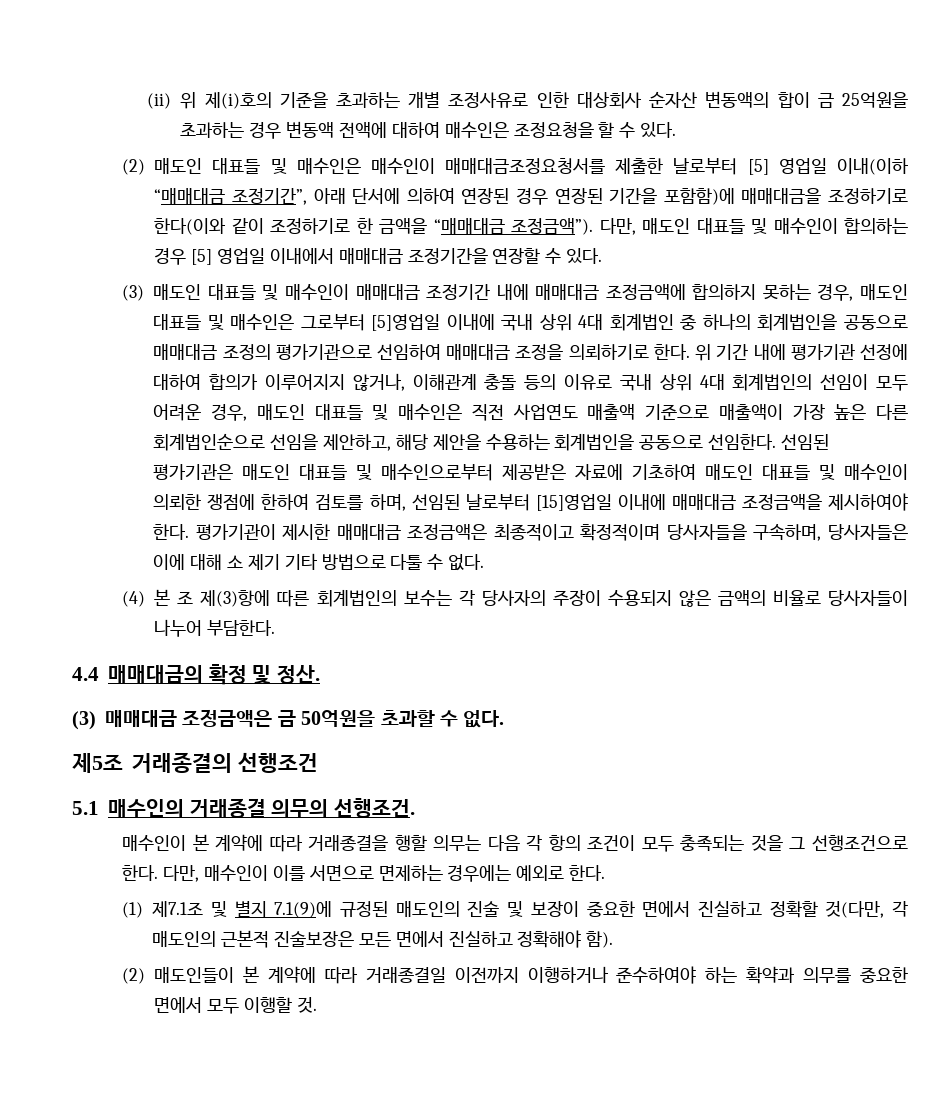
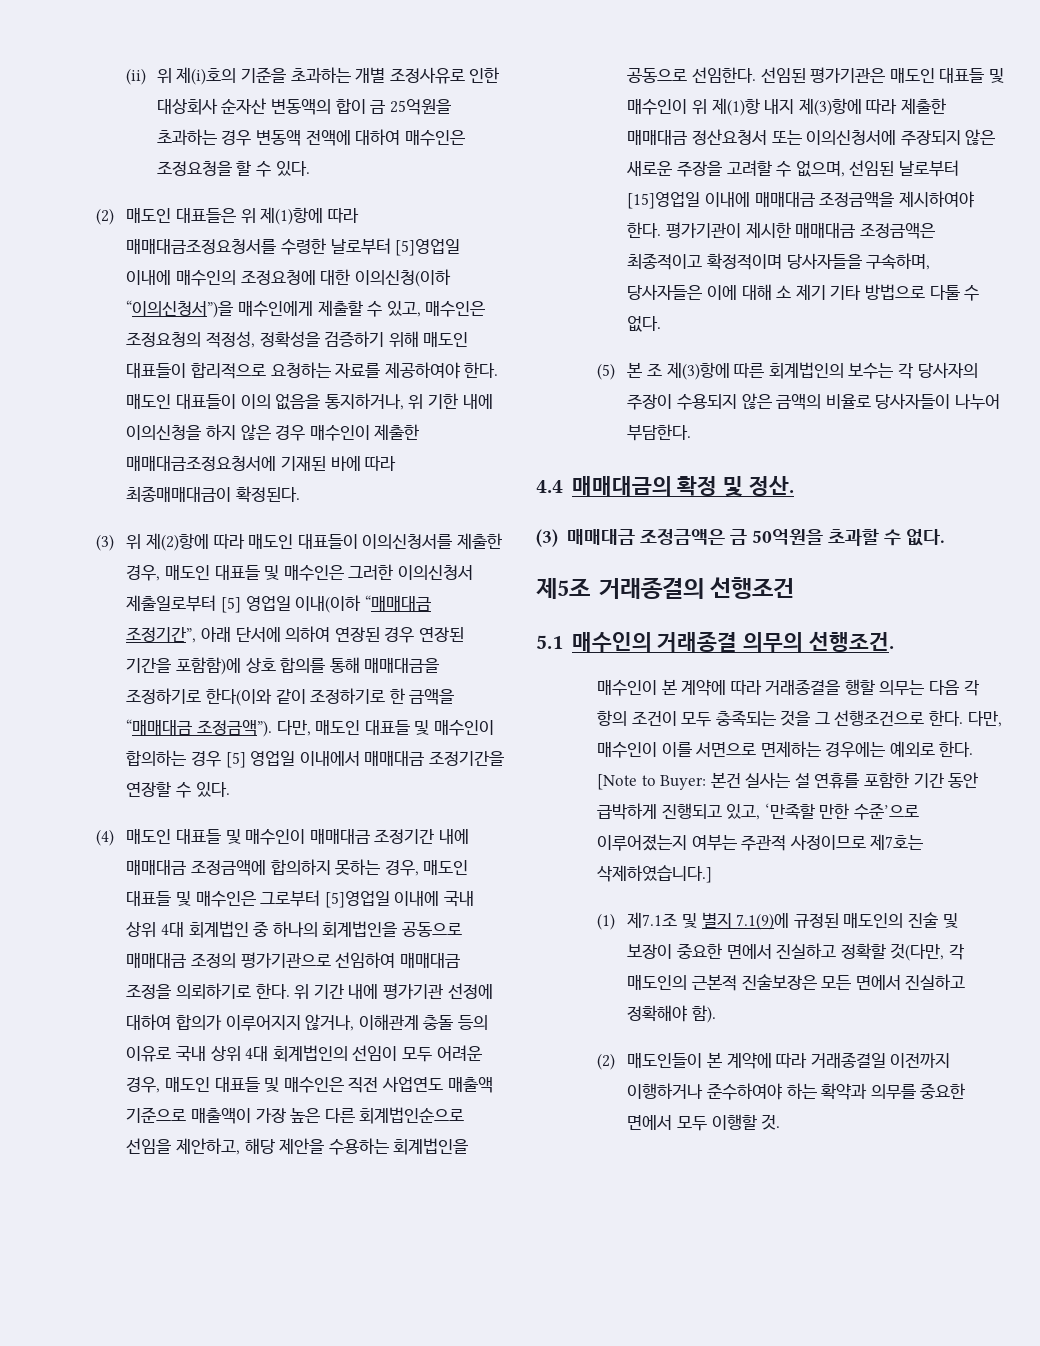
[212,158,738,175] 대표들 및 매수인은 매수인이 매매대금조정요청서를 제출한 날로부터 -> [175,207,359,225] [126,238,461,256] [126,269,451,287] [126,300,486,318] [126,331,469,348] [126,362,499,379] [126,393,493,410] [126,424,420,441] [126,456,397,471] [126,486,300,503] [95,533,502,551] [126,564,473,581] [126,595,217,612] 대표들은 위 제(1)항에 따라 매매대금조정요청서를 수령한 날로부터 [5]영업일 이내에 매수인의 조정요청에 대한 이의신청(이하 “이의신청서”)을 매수인에게 제출할 수 있고, 매수인은 조정요청의 적정성, 정확성을 검증하기 위해 매도인 대표들이 합리적으로 요청하는 자료를 제공하여야 한다. 매도인 대표들이 이의 없음을 통지하거나, 위 기한 내에 이의신청을 하지 않은 경우 매수인이 제출한 매매대금조정요청서에 기재된 바에 따라 최종매매대금이 확정된다. // (3) 위 제(2)항에 따라 매도인 대표들이 이의신청서를 제출한 경우, 매도인 대표들 및 매수인은 그러한 이의신청서 제출일로부터
(735, 196) none -> [245,657,360,673] 상호 합의를 통해
[122,285,145,301] (3) -> [95,829,114,846] (4)
[381,464,908,481] [153,494,406,511] 매수인으로부터 제공받은 자료에 기초하여 매도인 대표들 및 매수인이 의뢰한 쟁점에 한하여 검토를 하며, -> [627,98,946,116] [627,129,996,146] [626,160,845,177] 매수인이 위 제(1)항 내지 제(3)항에 따라 제출한 매매대금 정산요청서 또는 이의신청서에 주장되지 않은 새로운 주장을 고려할 수 없으며,
[122,591,146,607] (4) -> [596,363,615,380] (5)
(606, 873) none -> [596,772,979,790] [596,803,919,820] [596,834,924,851] [596,865,712,883] [Note to Buyer: 본건 실사는 설 연휴를 포함한 기간 동안 급박하게 진행되고 있고, ‘만족할 만한 수준’으로 이루어졌는지 여부는 주관적 사정이므로 제7호는 삭제하였습니다.]

